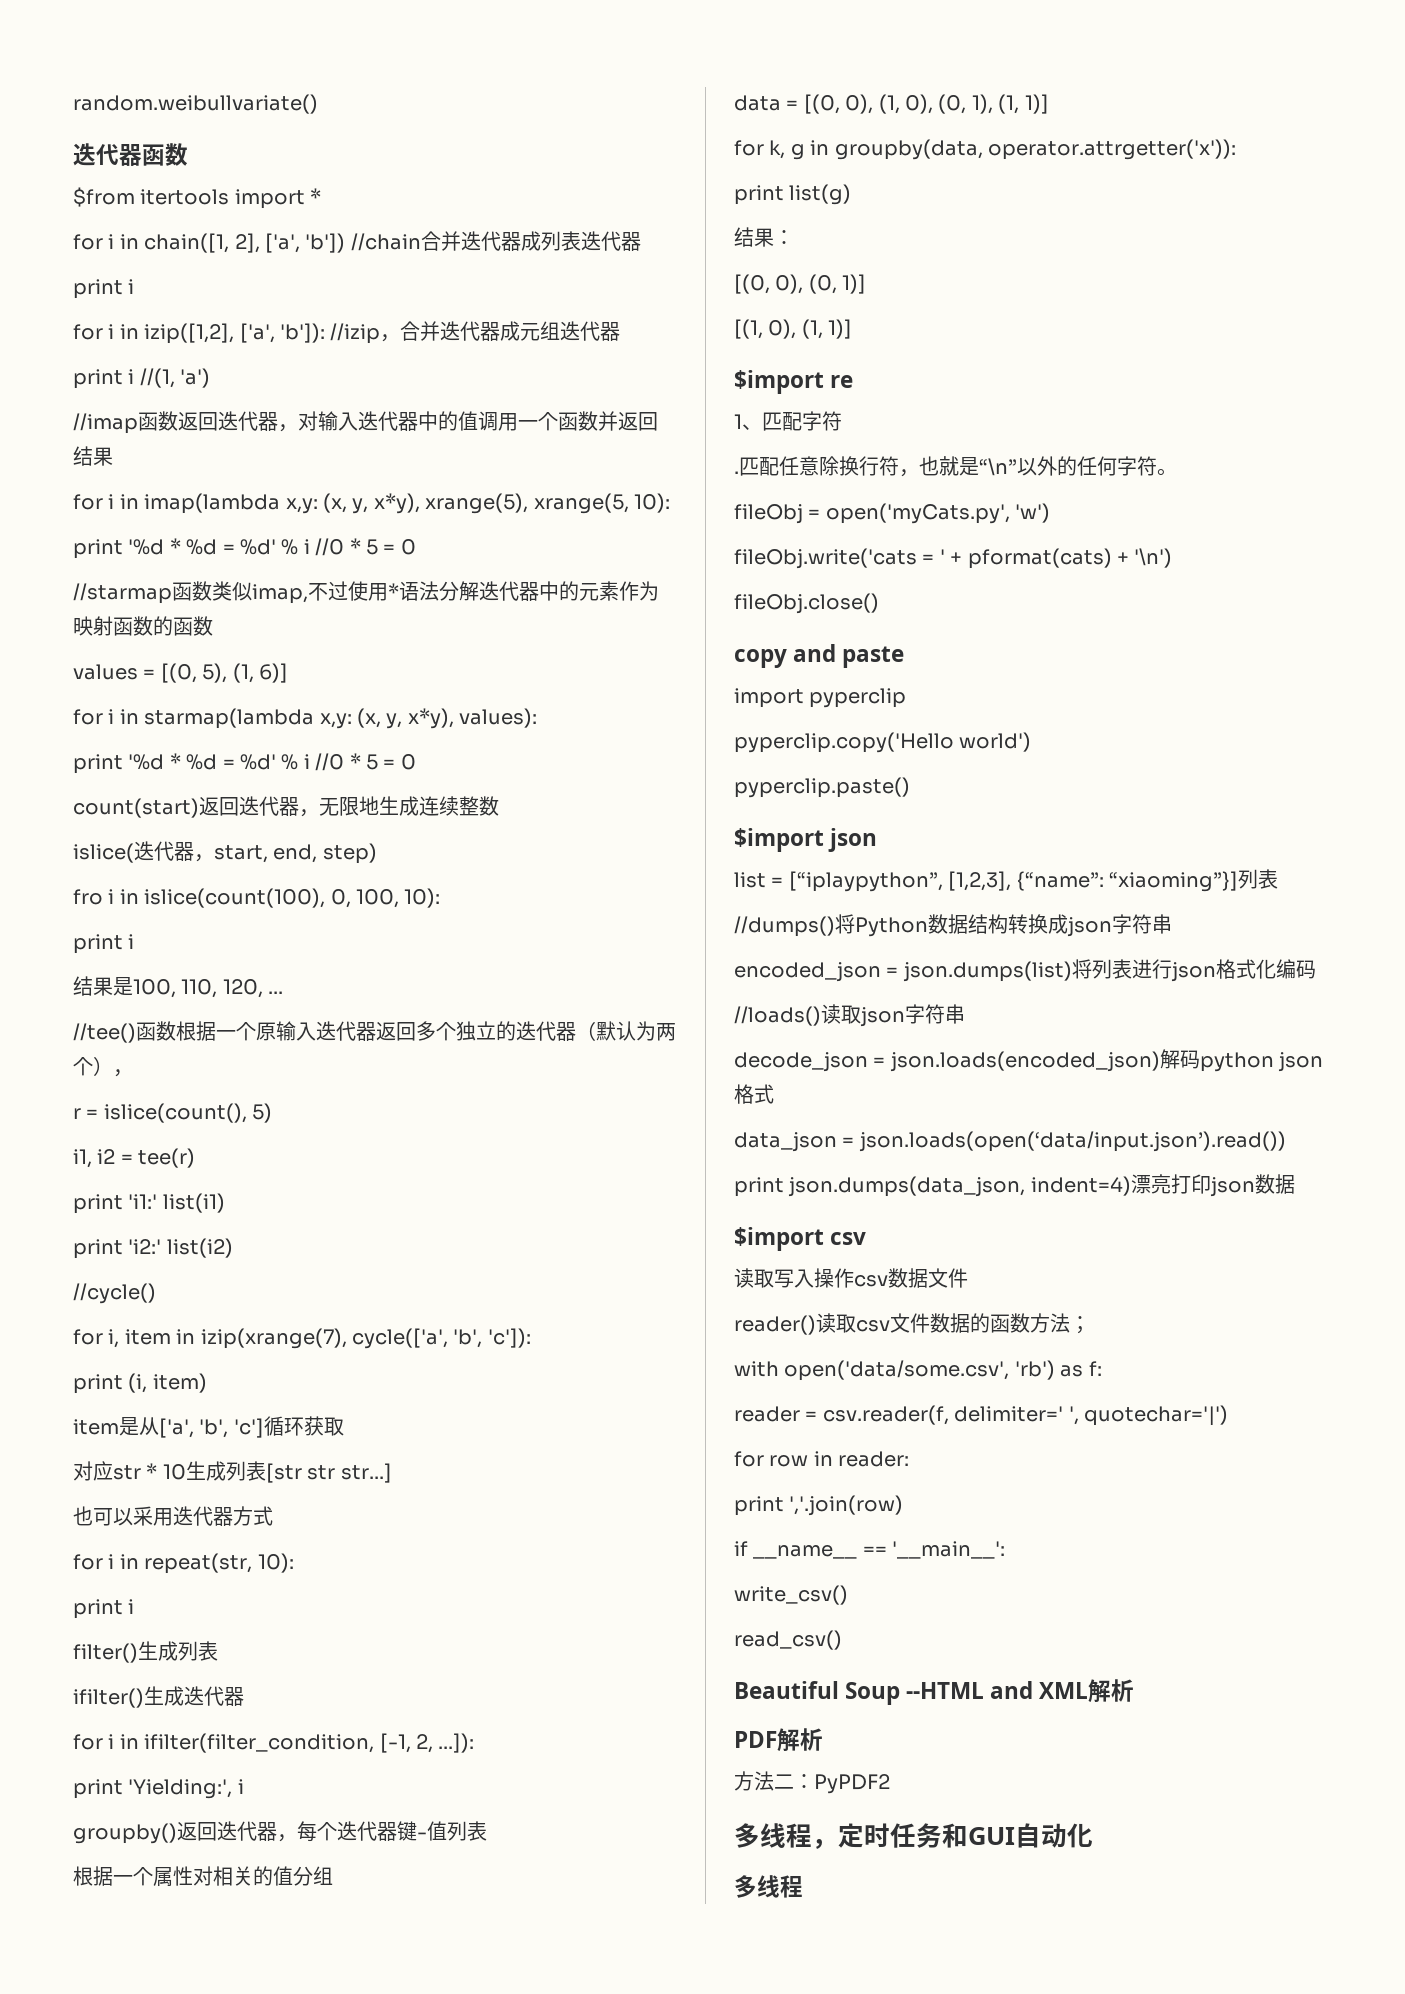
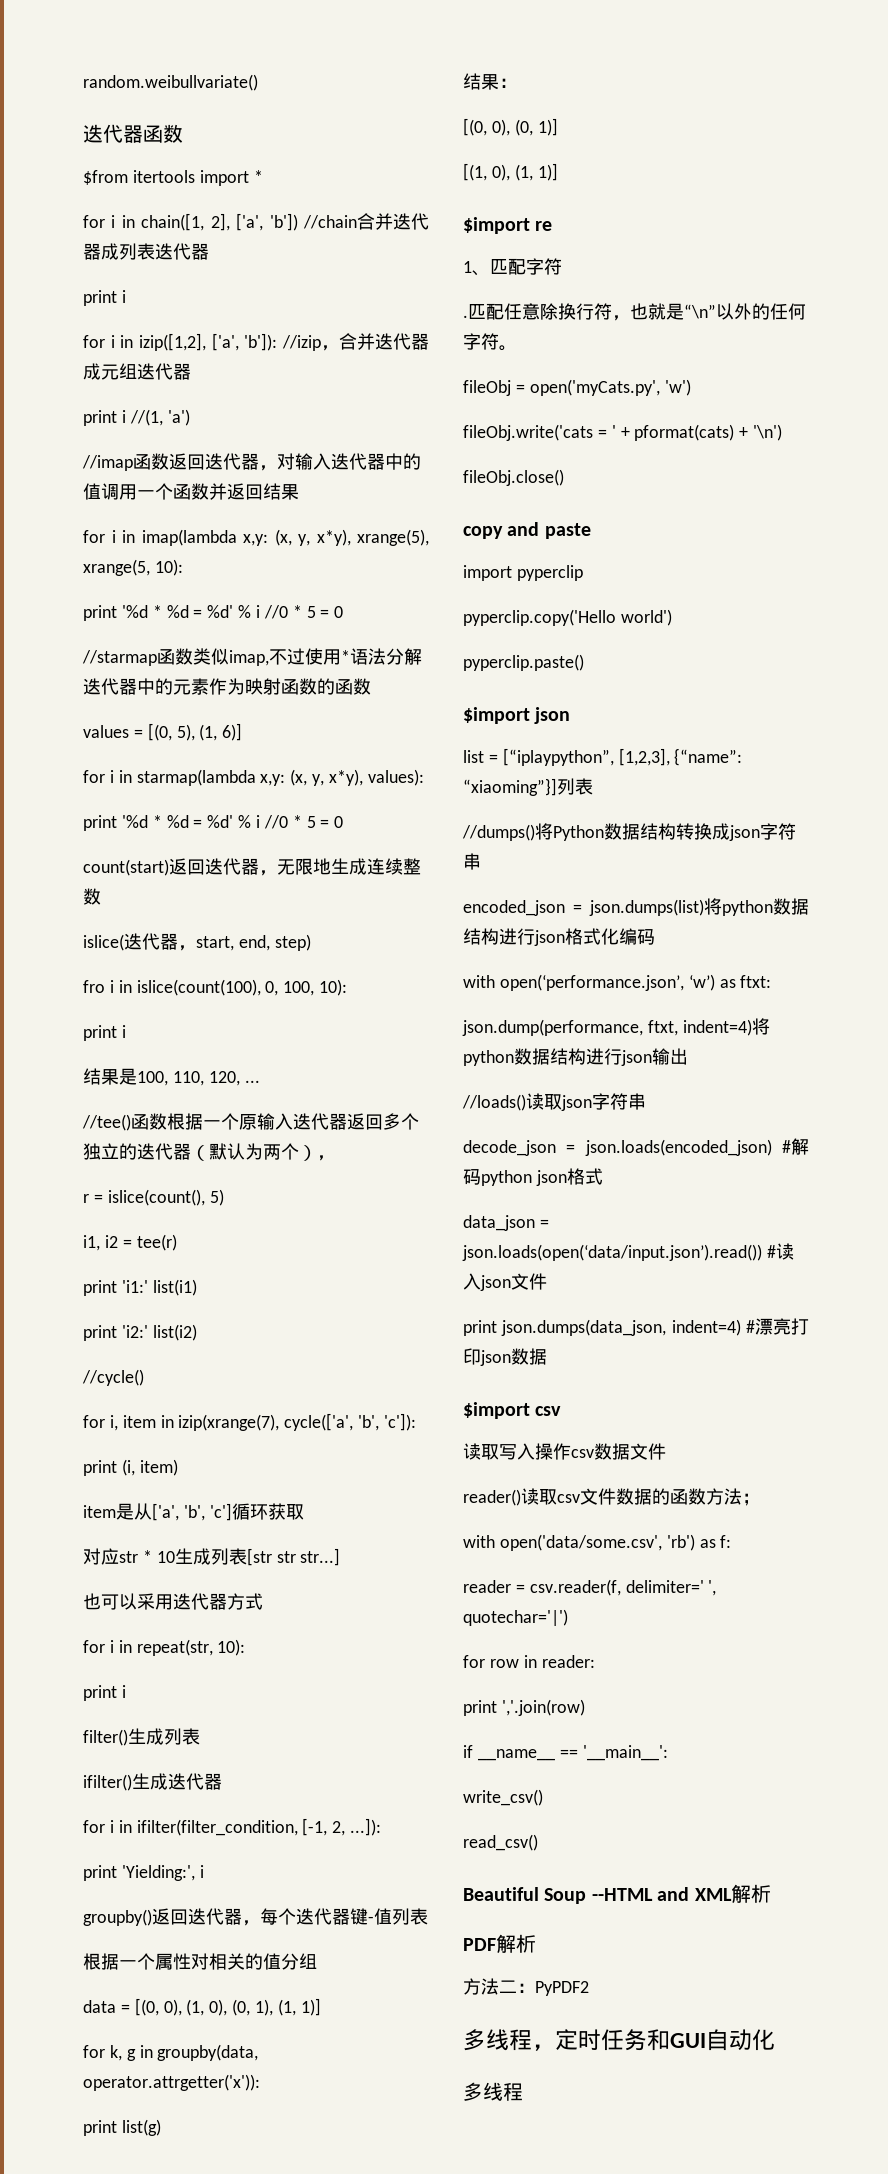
[1091,959,1132,979] 列表 -> [722,898,809,916] [463,928,499,945] python数据结构
(1316, 969) none -> [463,974,772,991] [462,1018,770,1036] [463,1048,688,1066] // with open(‘performance.json’, ‘w’) as ftxt: // json.dump(performance, ftxt, indent=4)将python数据结构进行json输出
(1160, 1061) none -> [782,1140,791,1153] #
(1286, 1141) none -> [766,1243,794,1260] [463,1273,547,1291] #读入json文件
(1131, 1186) none -> [746,1320,755,1333] #

